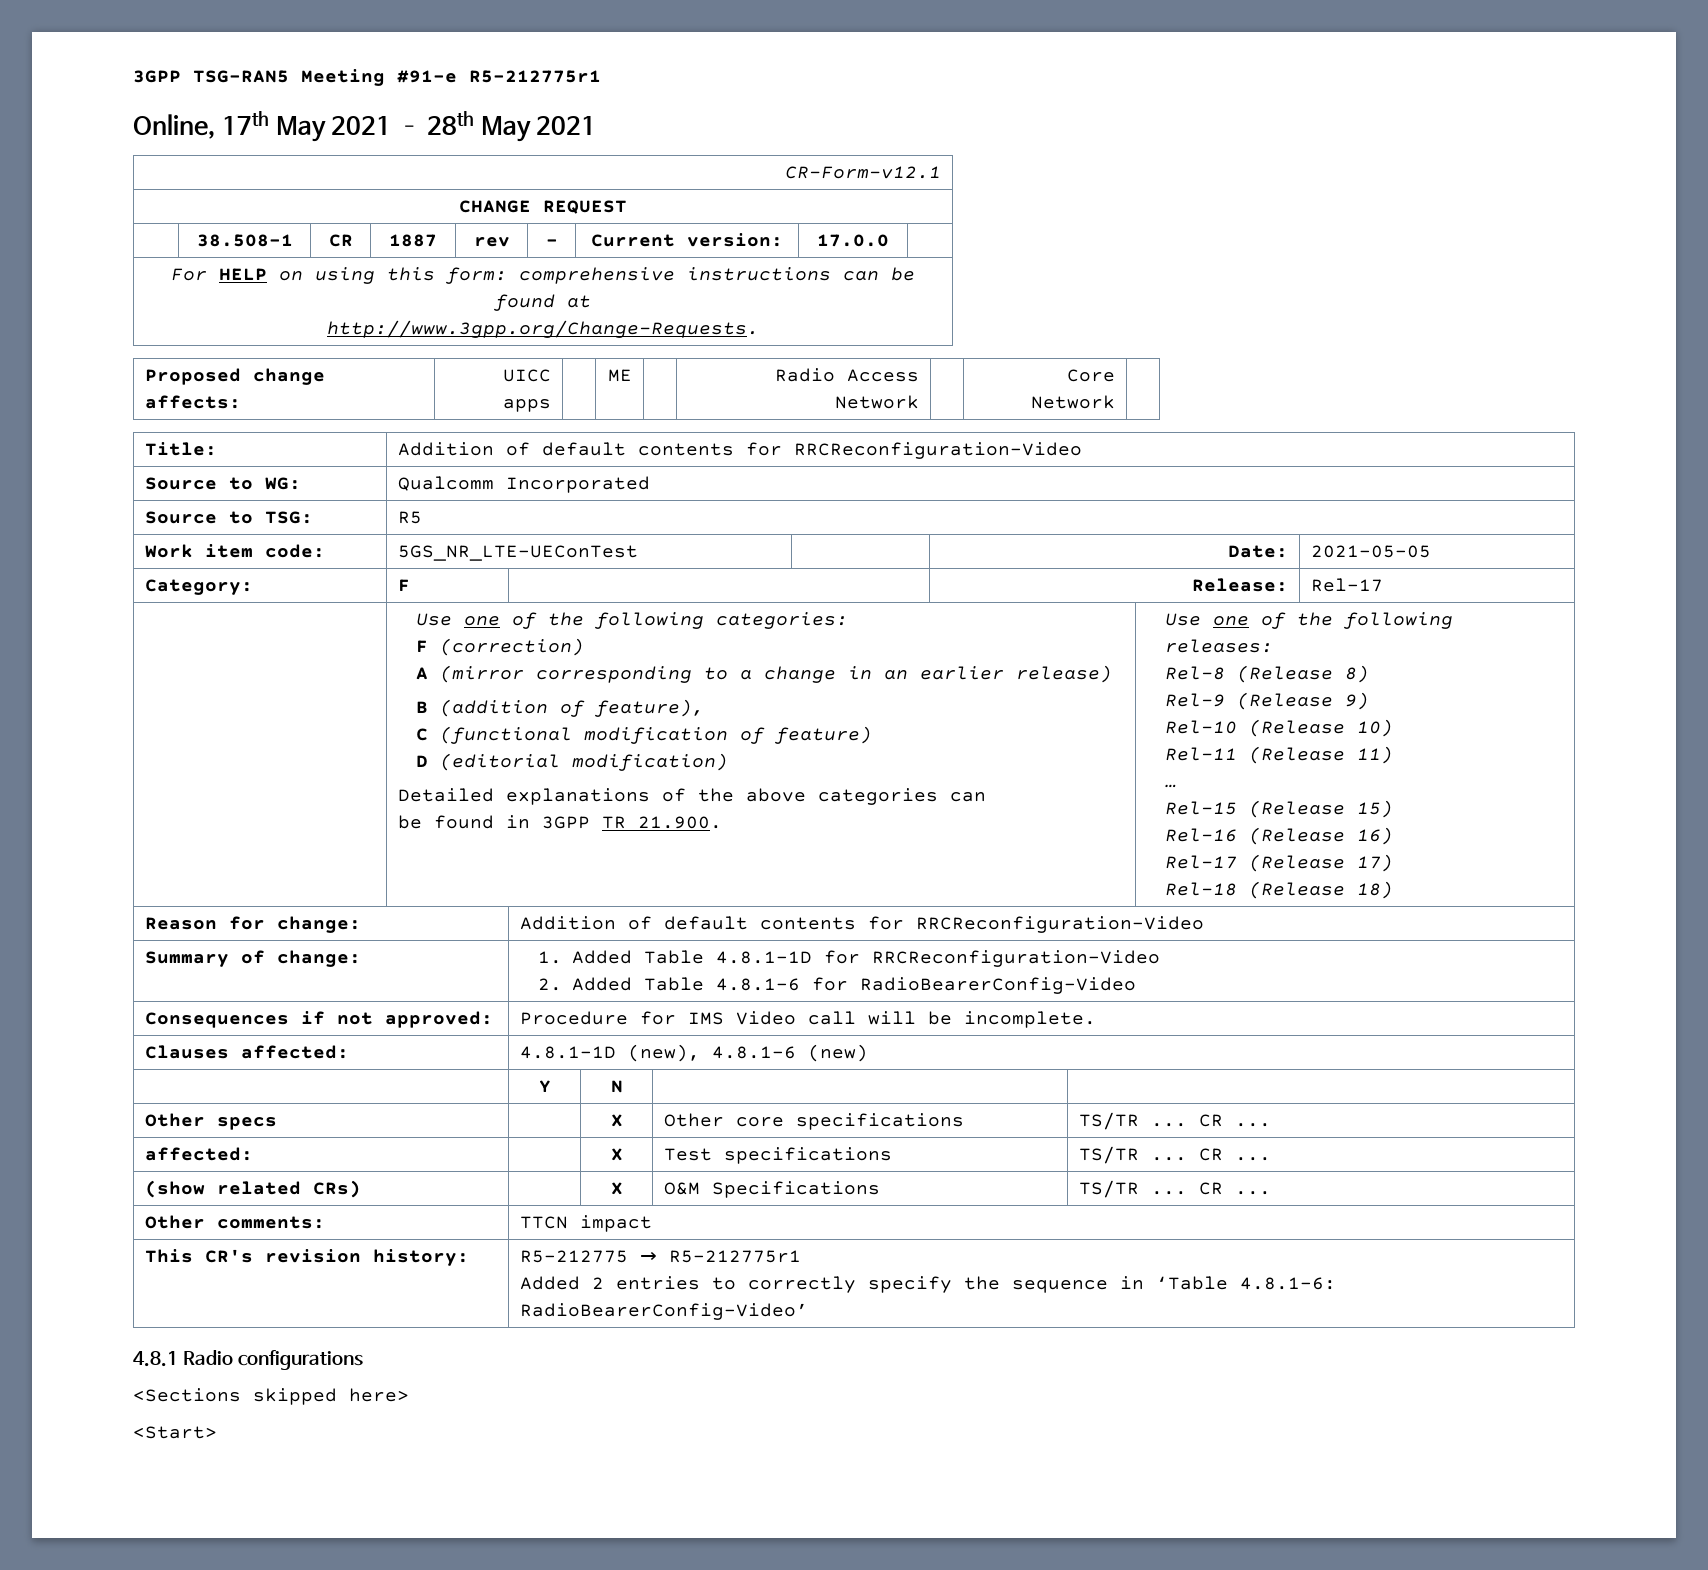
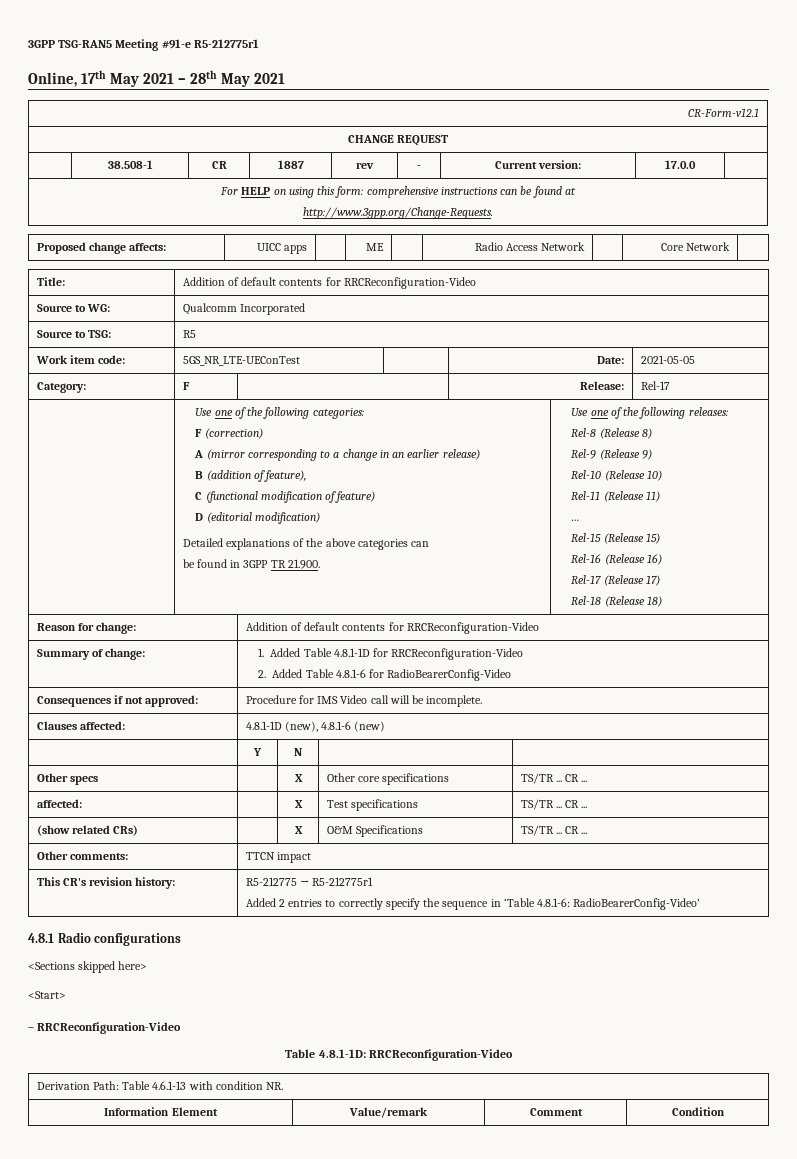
(217, 1432) none -> [28,1022,182,1034] [285,1049,513,1061] [36,1081,284,1090] [104,1107,218,1116] [349,1107,428,1118] [529,1108,583,1116] [671,1107,725,1116] // – RRCReconfiguration-Video // Table 4.8.1-1D: RRCReconfiguration-Video // Derivation Path: Table 4.6.1-13 with condition NR. // Information Element | Value/remark | Comment | Condition

